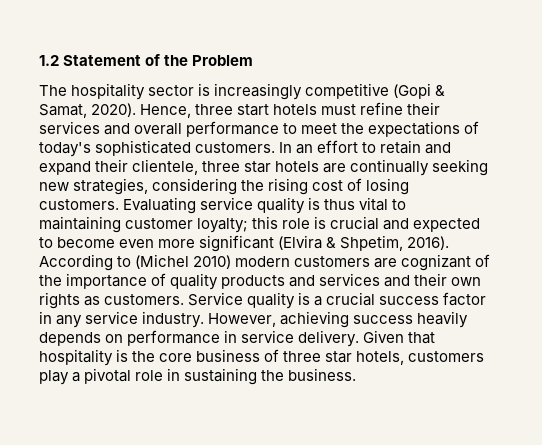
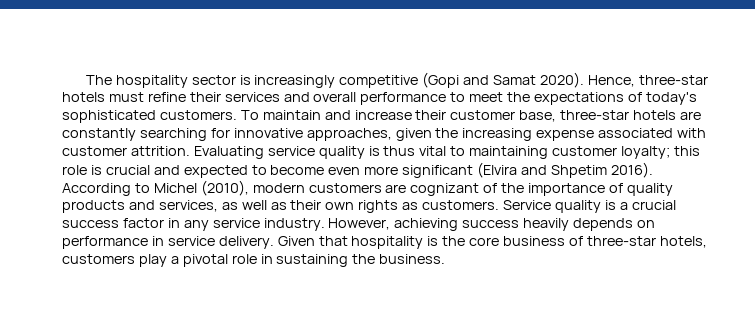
[39,54,254,66] 1.2 Statement of the Problem // -> (85, 80) none
[435,85,446,96] [39,103,270,118] & Samat, 2020). Hence, three start -> [463,72,708,88] and Samat 2020). Hence, three-star
[279,140,452,154] [39,159,489,176] [39,178,410,195] [39,199,119,210] In an effort to retain and expand their clientele, three star hotels are continually seeking new strategies, considering the rising cost of losing customers. -> [240,110,702,122] [62,128,707,141] [62,146,190,156] To maintain and increase their customer base, three-star hotels are constantly searching for innovative approaches, given the increasing expense associated with customer attrition.
[326,235,404,251] & Shpetim, -> [521,165,607,178] and Shpetim
[135,254,232,269] (Michel 2010) -> [153,180,249,196] Michel (2010),
[319,273,411,287] services and -> [158,200,287,212] services, as well as
[283,351,353,363] three star -> [586,236,656,246] three-star

